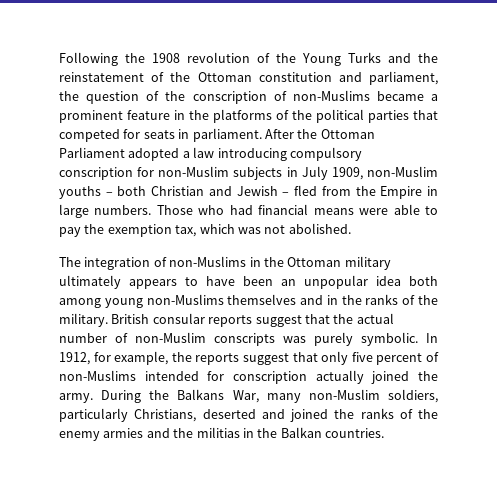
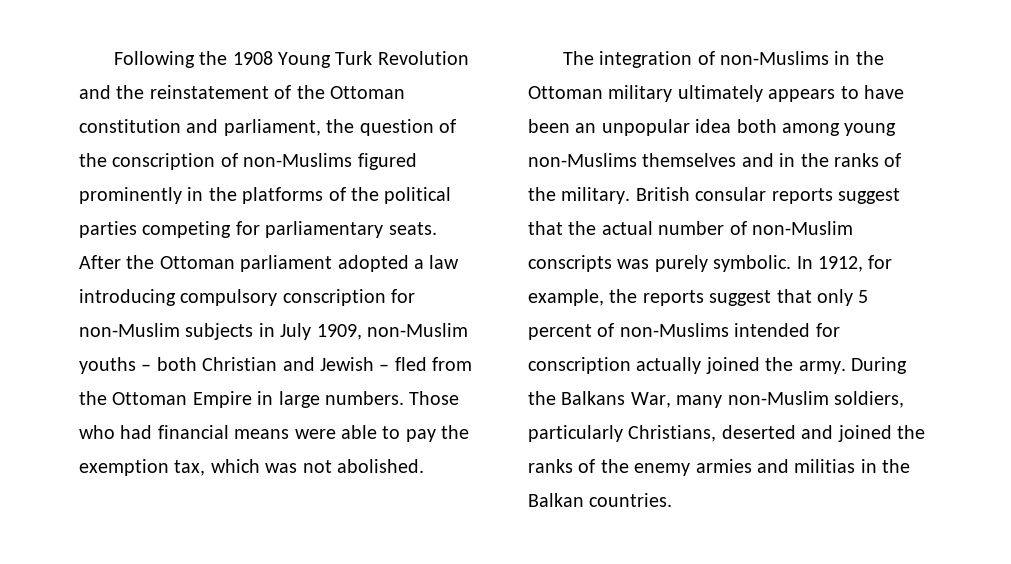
[187,52,381,66] revolution of the Young Turks -> [278,51,469,68] Young Turk Revolution
[376,91,438,101] [59,110,170,123] became a prominent feature -> [357,153,417,170] [79,187,182,204] figured prominently
[413,110,438,120] [59,128,262,142] that competed for seats in parliament. -> [142,221,437,238] competing for parliamentary seats.
[59,147,125,158] Parliament -> [240,255,333,272] parliament
(376, 191) none -> [112,392,188,405] Ottoman
[351,352,373,362] five -> [858,290,869,303] 5
[173,428,194,438] the -> (789, 466) none

